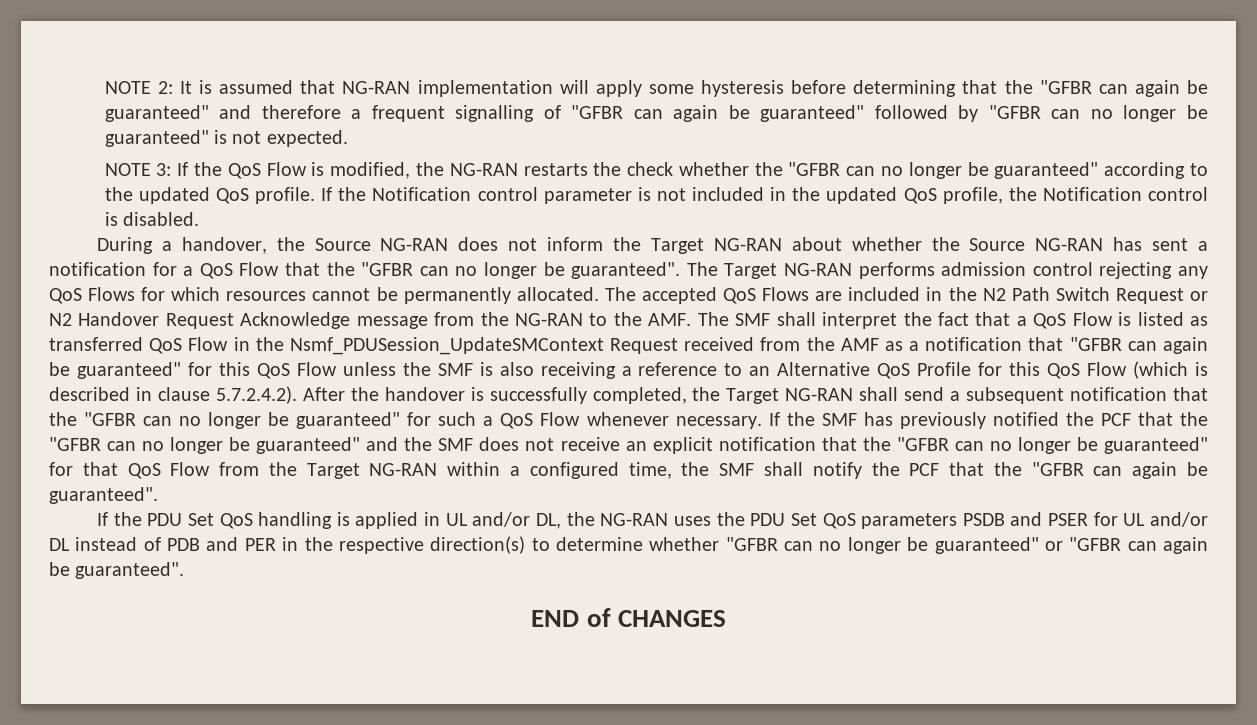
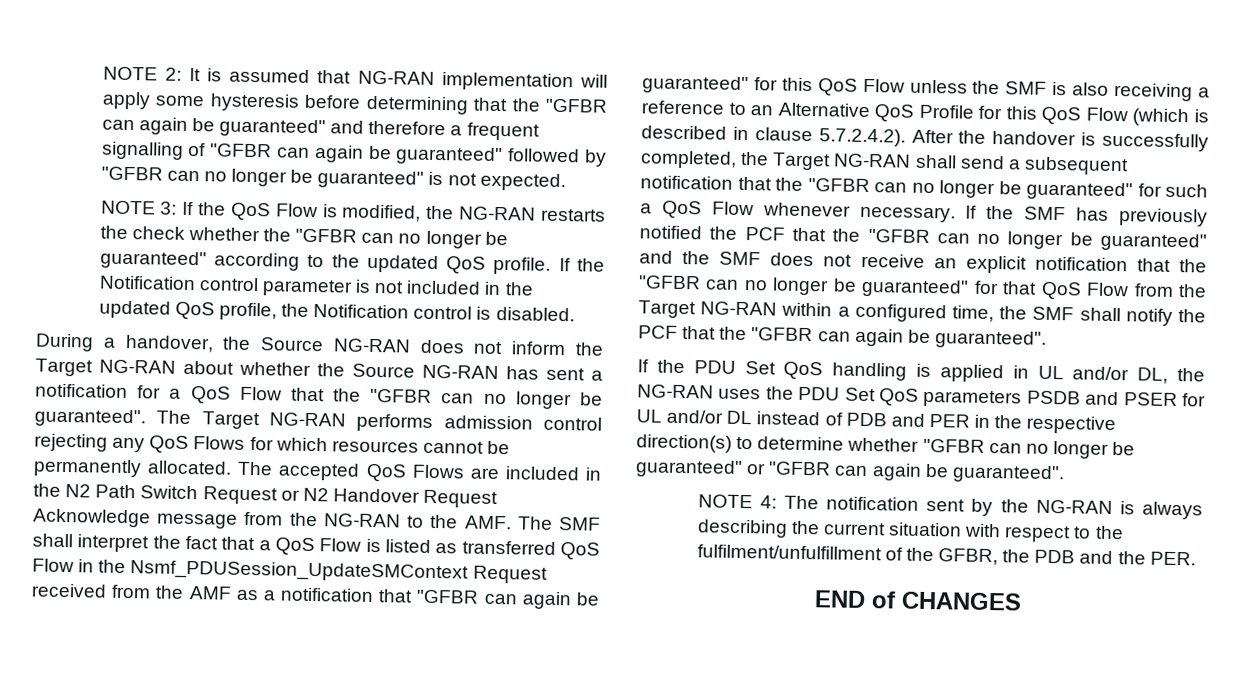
(185, 570) none -> [697,494,1203,520] [696,519,1124,543] [696,544,1196,566] // NOTE 4: The notification sent by the NG-RAN is always describing the current situation with respect to the fulfilment/unfulfillment of the GFBR, the PDB and the PER.

